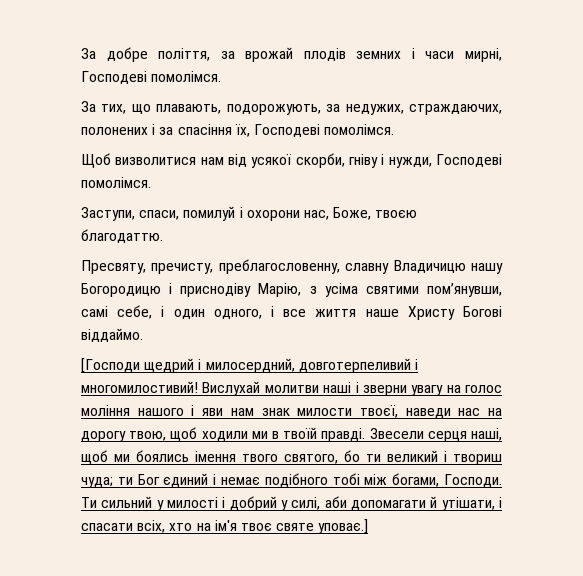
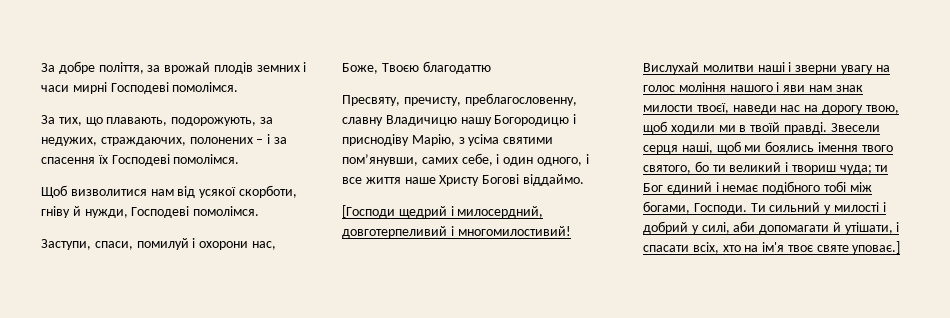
[464,48,502,62] мирні, -> [72,82,107,94] мирні
(148, 131) none -> [256,139,264,144] –
[177,124,250,137] спасіння їх, -> [41,155,108,164] спасення їх
[295,153,385,168] скорби, гніву і -> [238,185,297,198] [41,206,81,218] скорботи, гніву й
[375,210,418,218] [81,229,163,243] твоєю благодаттю. -> [381,61,491,74] Твоєю благодаттю
[81,306,108,317] самі -> [421,157,458,164] самих

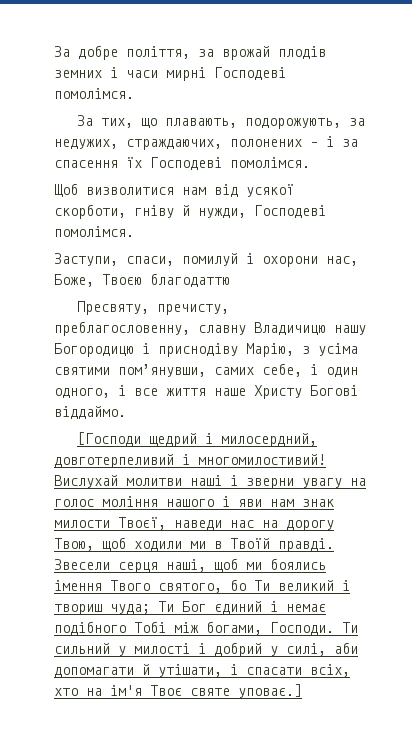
[696,103,729,114] твоєї, -> [118,517,166,530] Твоєї,
[865,105,899,114] твою, -> [54,538,94,551] Твою,
[750,122,781,132] твоїй -> [230,538,270,549] Твоїй
[861,145,893,152] твого -> [110,580,150,591] Твого
[712,165,726,172] ти -> [254,580,270,591] Ти
[875,165,889,172] ти -> [158,601,174,612] Ти
[823,181,846,192] тобі -> [134,621,166,633] Тобі
[787,245,813,252] твоє -> [150,685,182,696] Твоє

